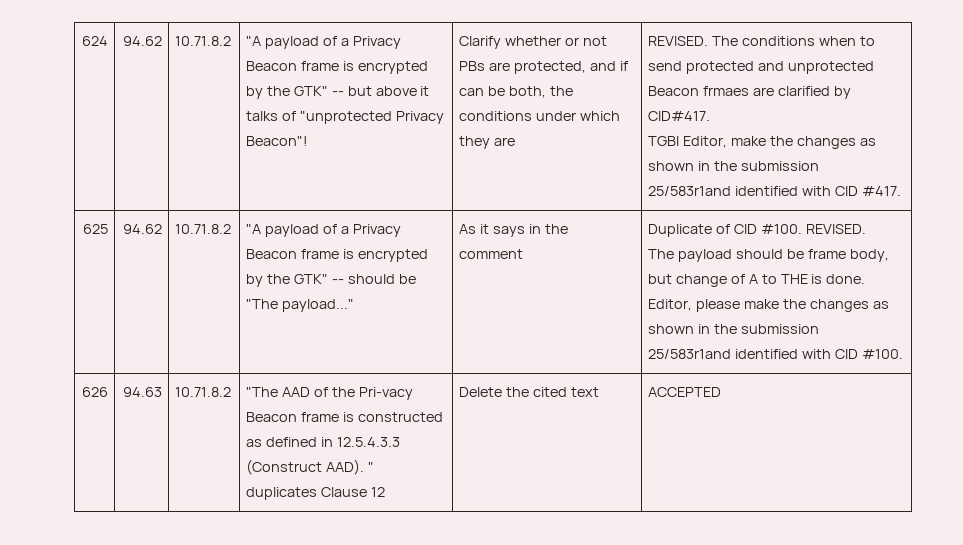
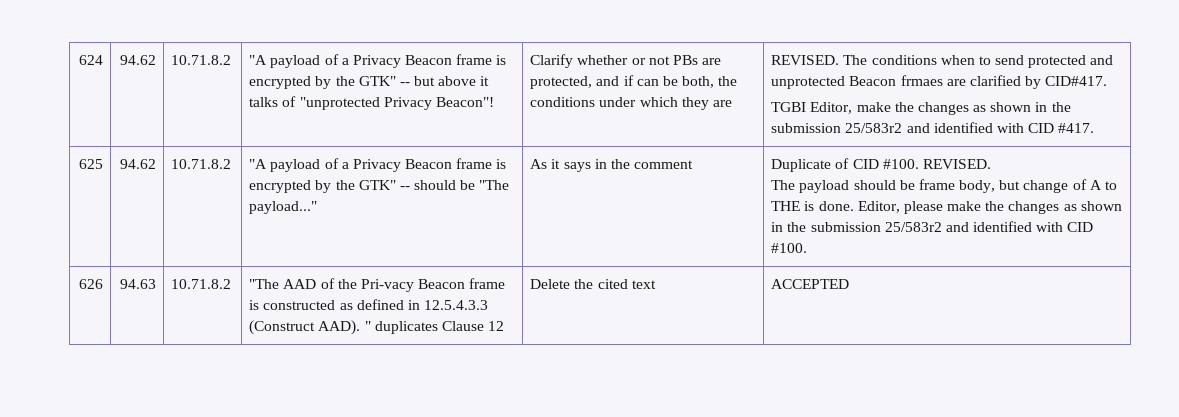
[647,186,731,196] 25/583r1and -> [845,123,930,133] 25/583r2 and
[647,349,731,359] 25/583r1and -> [884,222,969,232] 25/583r2 and

